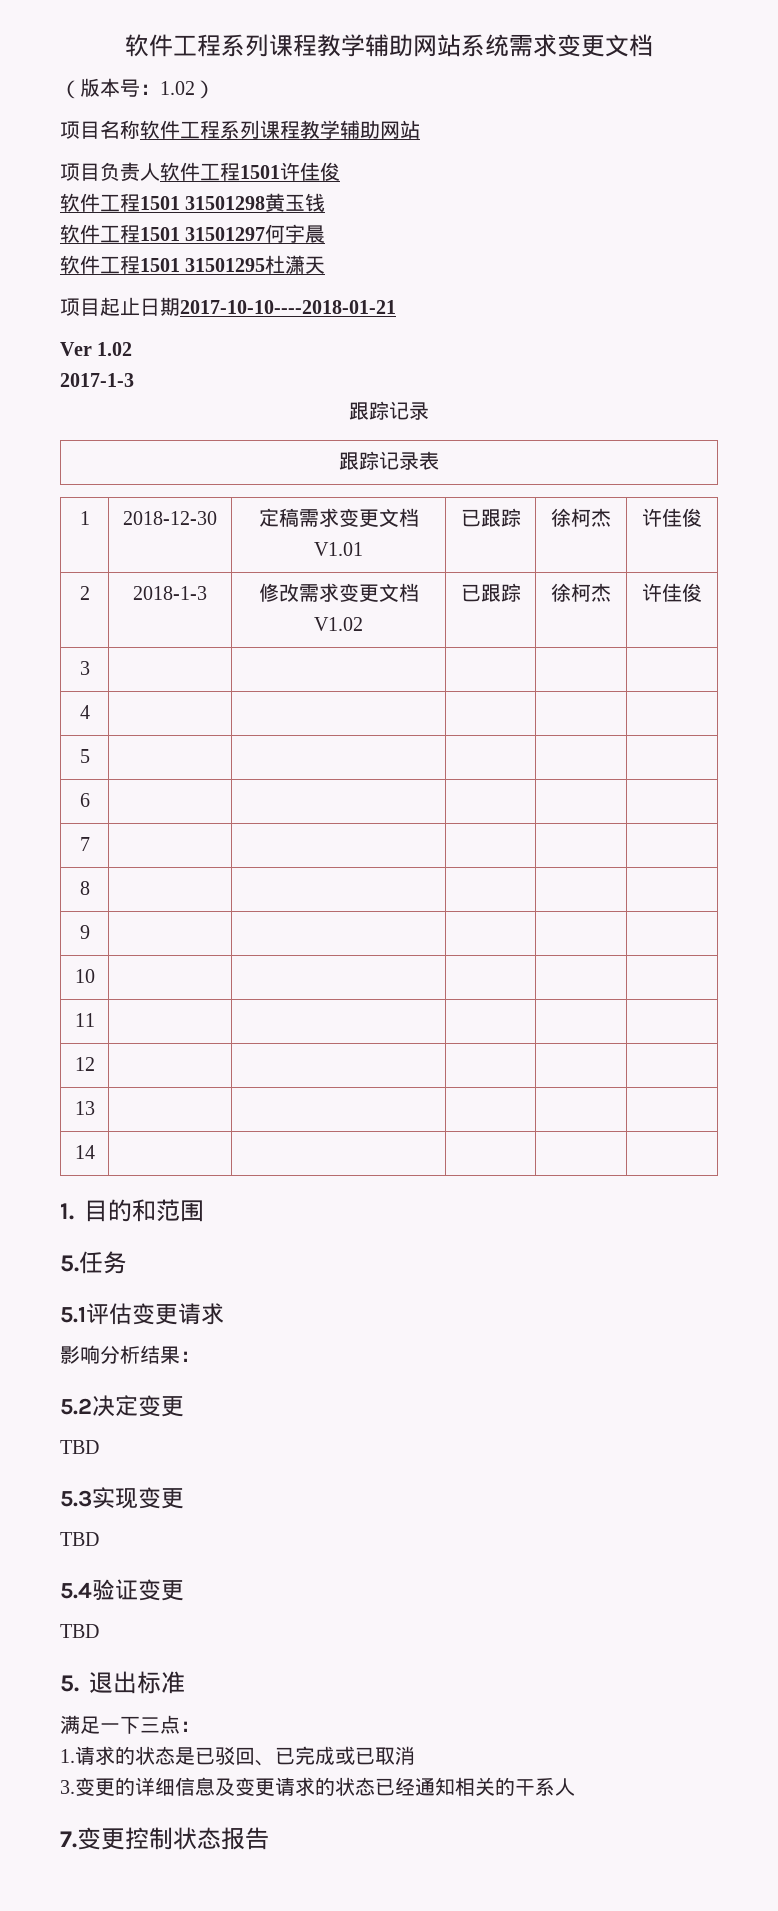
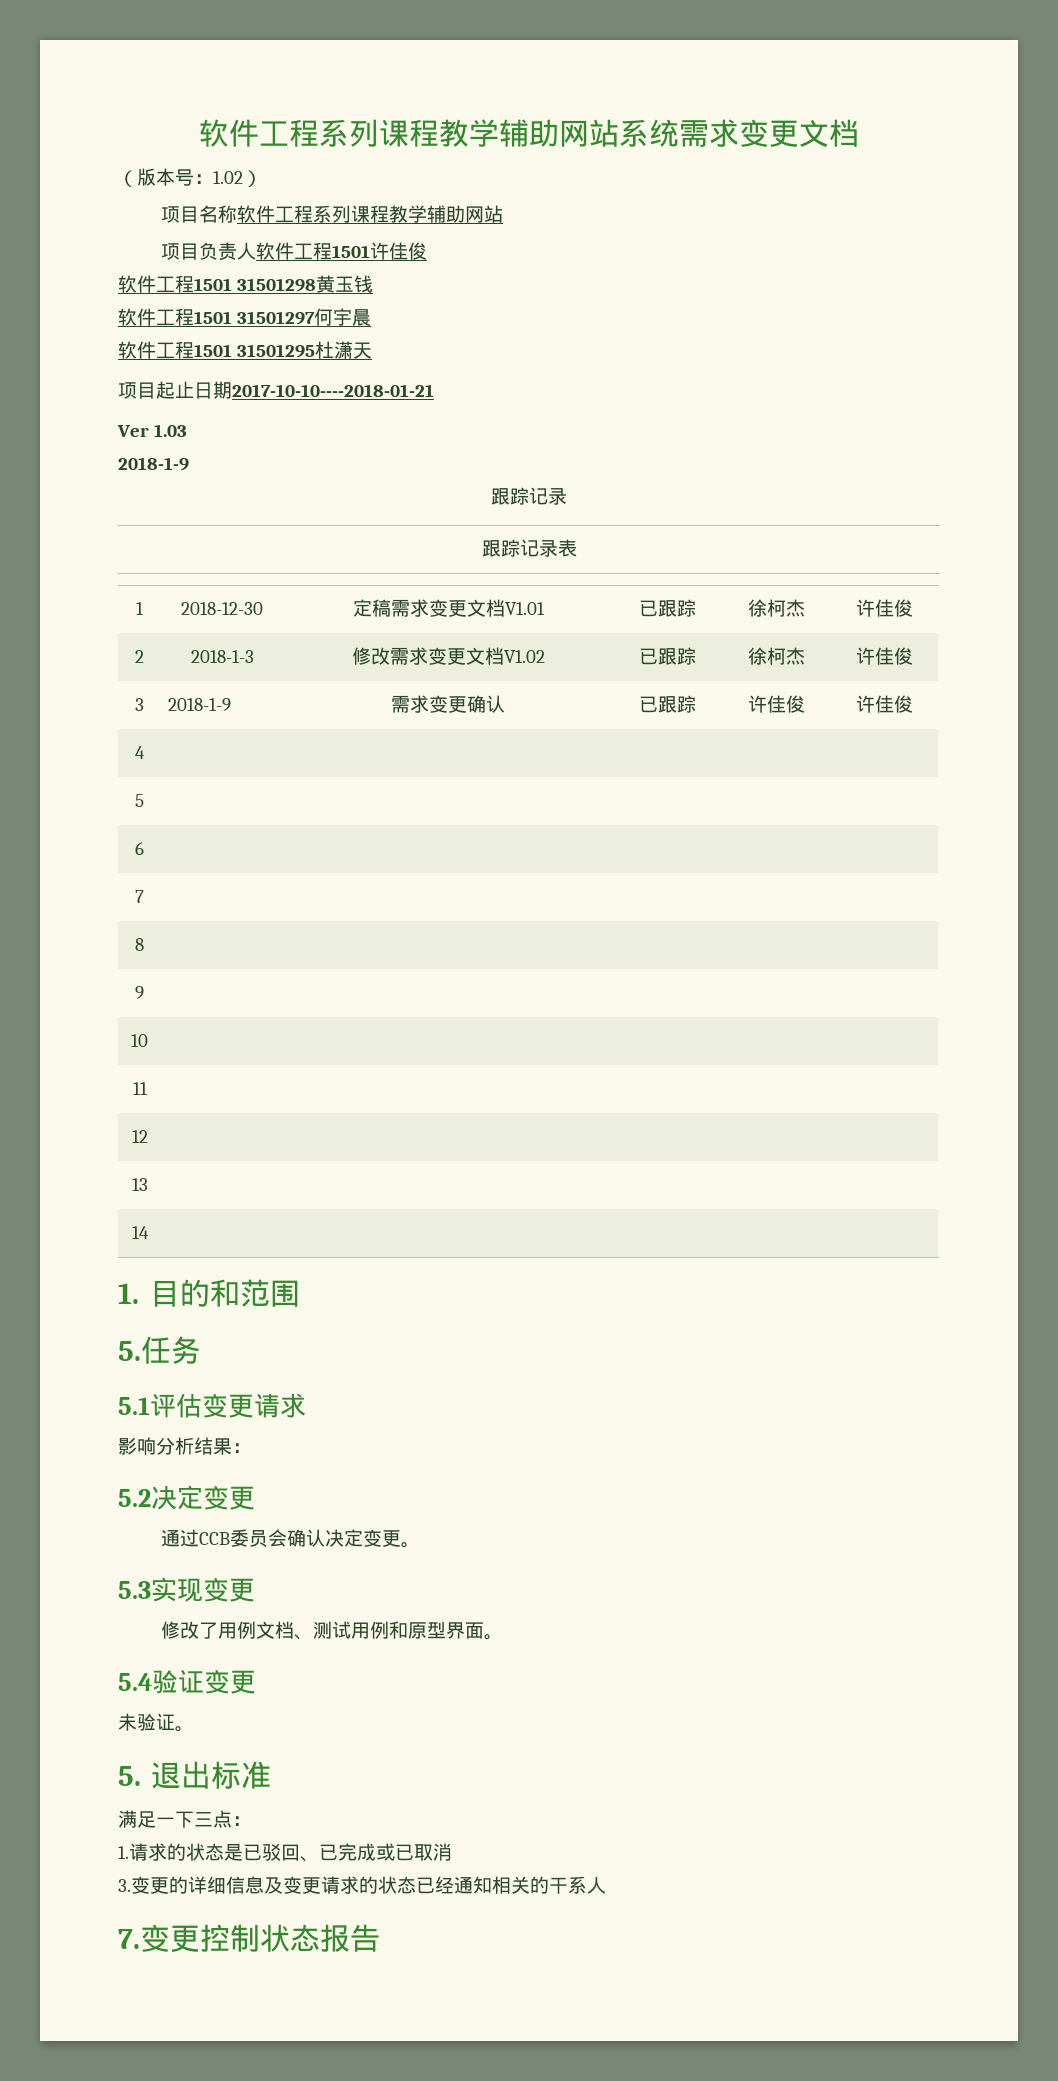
[97,342,133,356] [60,373,134,387] 1.02 // 2017-1-3 -> [154,424,188,437] [118,457,189,471] 1.03 // 2018-1-9
(90, 668) | | | | -> [167,698,231,711] [391,695,506,713] [638,695,696,713] [747,695,805,713] [856,695,913,713] 2018-1-9 | 需求变更确认 | 已跟踪 | 许佳俊 | 许佳俊
[60,1440,99,1454] [60,1487,184,1509] [60,1532,99,1546] TBD // 5.3实现变更 // TBD -> [160,1529,420,1548] [118,1577,255,1602] [160,1621,503,1640] 通过CCB委员会确认决定变更。 // 5.3实现变更 // 修改了用例文档、测试用例和原型界面。
[60,1624,99,1638] TBD -> [118,1713,194,1732] 未验证。

